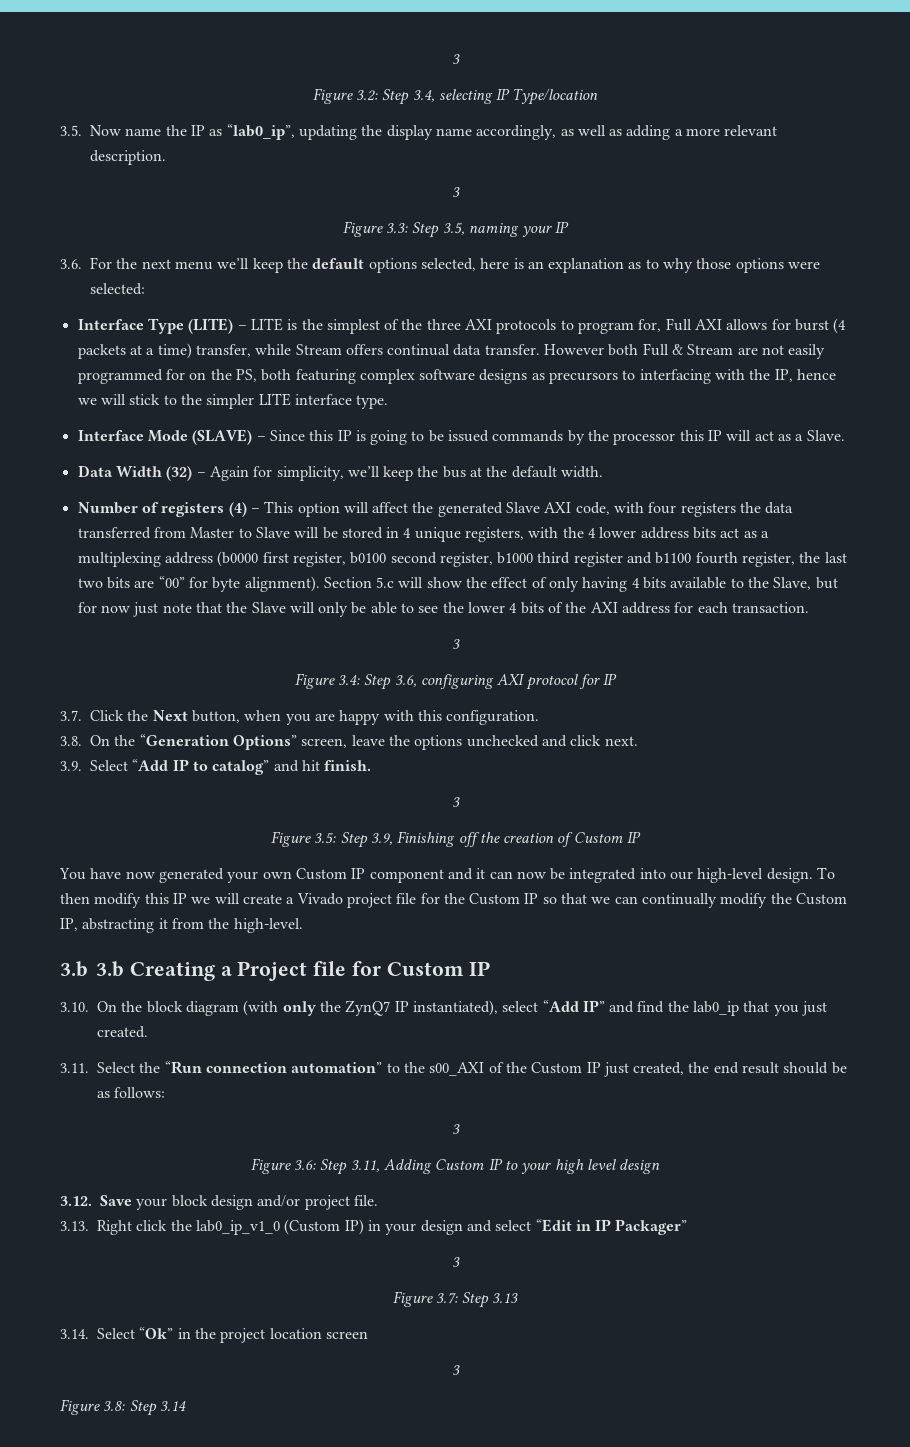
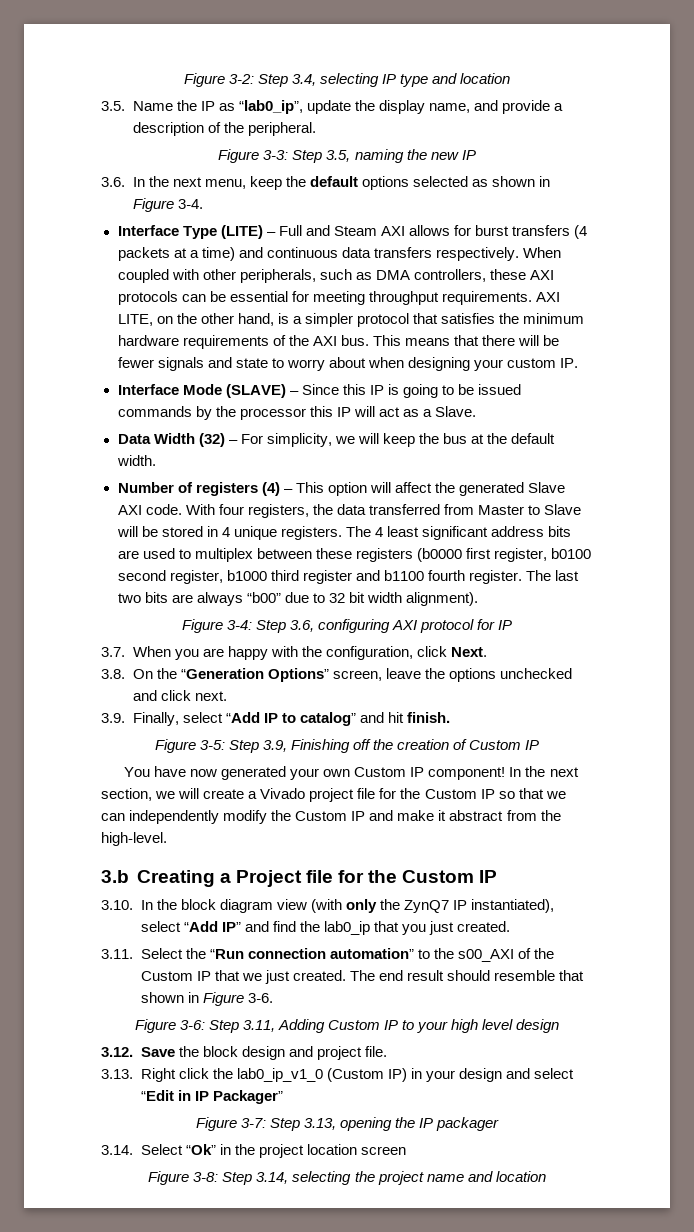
[451,54,460,64] [312,88,378,104] 3 // Figure 3.2: -> [183,73,254,87] Figure 3-2:
[512,88,599,105] Type/location -> [400,73,511,87] type and location
[90,125,162,136] Now name -> [132,101,173,111] Name
[298,125,357,140] updating -> [306,100,351,114] update
[435,125,778,140] [90,150,166,165] [451,187,460,197] [342,221,408,237] name accordingly, as well as adding a more relevant description. // 3 // Figure 3.3: -> [428,100,564,114] [132,122,316,136] [218,149,289,163] name, and provide a description of the peripheral. // Figure 3-3:
[522,225,553,237] your -> [406,149,459,160] the new
[90,257,250,270] For the next menu we’ll -> [132,176,246,189] In the next menu,
[420,258,821,273] [90,283,145,295] [77,318,692,334] selected, here is an explanation as to why those options were selected: // Interface Type (LITE) – LITE is the simplest of the three AXI protocols to program for, Full -> [412,176,551,187] [132,198,203,212] [117,225,377,239] selected as shown in Figure 3-4. // Interface Type (LITE) – Full and Steam
(830, 325) none -> [512,225,571,236] transfers
[195,343,826,359] [77,369,837,384] [77,393,389,409] transfer, while Stream offers continual data transfer. However both Full & Stream are not easily programmed for on the PS, both featuring complex software designs as precursors to interfacing with the IP, hence we will stick to the simpler LITE interface type. -> [238,247,561,261] [117,269,554,283] [117,291,560,305] [117,313,585,327] [117,335,560,349] [117,357,579,371] and continuous data transfers respectively. When coupled with other peripherals, such as DMA controllers, these AXI protocols can be essential for meeting throughput requirements. AXI LITE, on the other hand, is a simpler protocol that satisfies the minimum hardware requirements of the AXI bus. This means that there will be fewer signals and state to worry about when designing your custom IP.
[209,466,380,481] Again for simplicity, we’ll -> [240,433,379,447] For simplicity, we will
[575,502,736,517] code, with four registers -> [145,504,309,518] code. With four registers,
[465,527,770,542] [77,552,213,567] registers, with the 4 lower address bits act as a multiplexing address -> [280,526,572,540] [117,548,413,562] registers. The 4 least significant address bits are used to multiplex between these registers
[742,552,821,567] register, the -> [468,570,551,584] register. The
[158,576,838,592] [77,602,809,617] [451,639,460,649] [294,673,361,689] “00” for byte alignment). Section 5.c will show the effect of only having 4 bits available to the Slave, but for now just note that the Slave will only be able to see the lower 4 bits of the AXI address for each transaction. // 3 // Figure 3.4: -> [196,592,479,606] [181,619,252,633] always “b00” due to 32 bit width alignment). // Figure 3-4:
[90,710,540,725] Click the Next button, when you are happy with this configuration. -> [132,646,487,660] When you are happy with the configuration, click Next.
[90,760,128,771] Select -> [132,712,223,726] Finally, select
[451,797,460,807] [270,831,337,847] // 3 // Figure 3.5: -> [154,739,225,753] // Figure 3-5:
[369,867,836,883] [60,893,187,908] component and it can now be integrated into our high-level design. To then modify this IP -> [428,766,579,780] [101,788,152,801] component! In the next section,
[642,893,718,908] continually -> [129,810,220,824] independently
[60,918,168,933] IP, abstracting it -> [351,810,504,821] IP and make it abstract
[96,961,124,977] 3.b -> (129, 876) none
(382, 968) none -> [368,870,398,883] the
[97,1001,117,1012] On -> [140,900,153,910] In
(239, 1008) none -> [276,899,307,910] view
[603,1062,847,1077] [97,1087,166,1098] [451,1124,460,1134] [250,1158,317,1174] just created, the end result should be as follows: // 3 // Figure 3.6: -> [214,970,585,984] [140,992,273,1006] [134,1019,205,1033] that we just created. The end result should resemble that shown in Figure 3-6. // Figure 3-6:
[136,1198,168,1210] your -> [178,1046,199,1057] the
[257,1195,301,1207] and/or -> [288,1046,313,1057] and
[451,1257,460,1267] [392,1291,519,1308] // 3 // Figure 3.7: Step 3.13 -> [195,1117,500,1131] // Figure 3-7: Step 3.13, opening the IP packager
[451,1365,460,1375] [60,1399,186,1416] // 3 // Figure 3.8: Step 3.14 -> [148,1171,546,1185] // Figure 3-8: Step 3.14, selecting the project name and location

